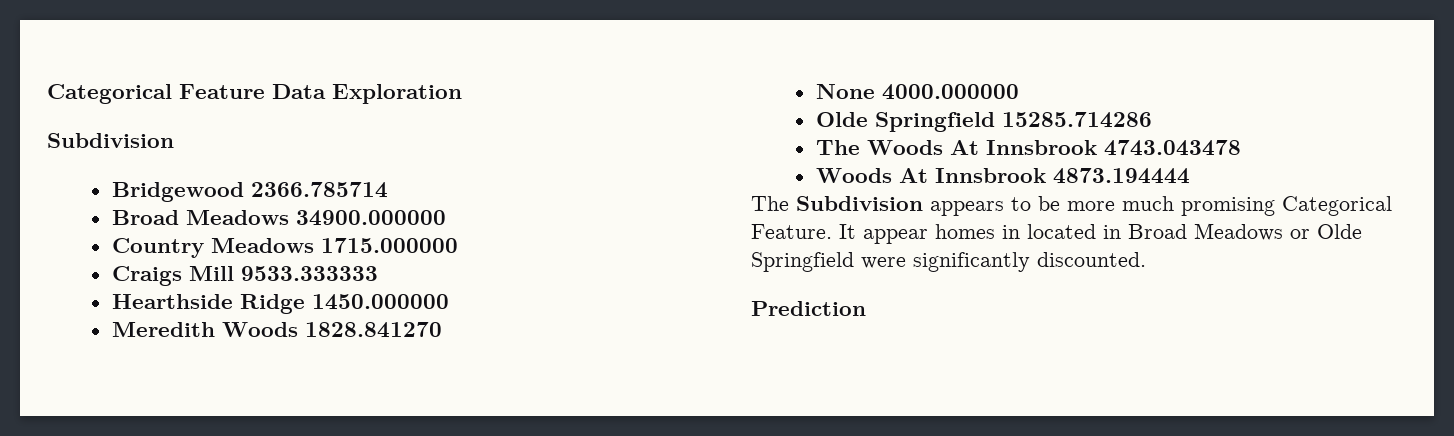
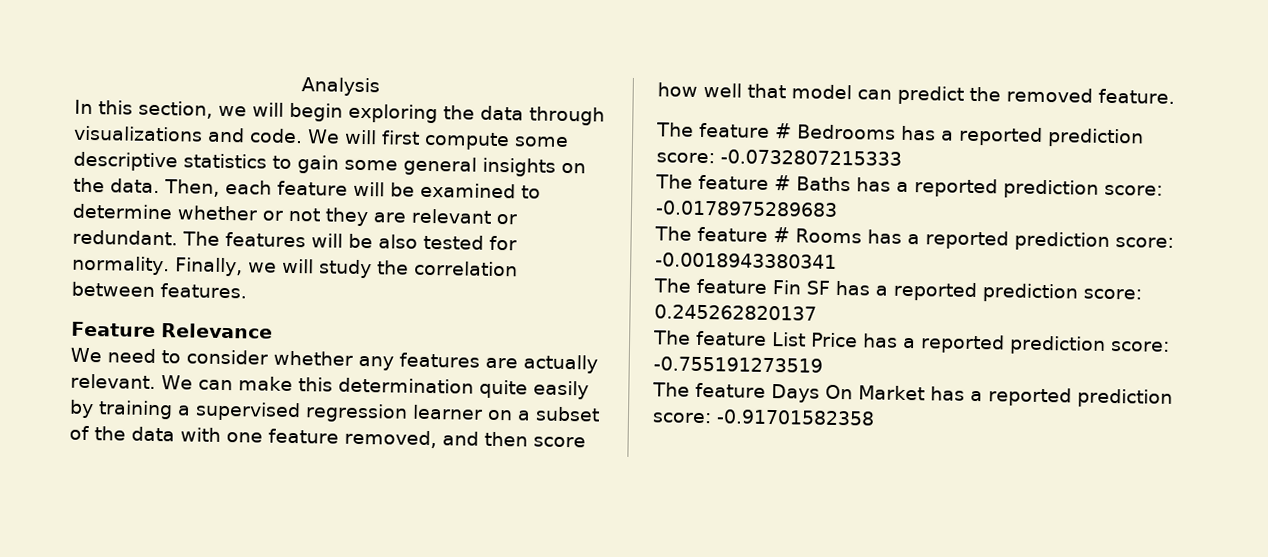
[47,84,462,104] [47,133,174,148] [111,182,388,202] [111,210,446,226] [111,238,458,258] [111,266,378,286] [111,294,449,314] [111,322,442,338] [815,84,1019,100] [815,112,1152,132] [815,140,1241,156] [815,168,1190,184] [751,196,1392,216] [751,223,1362,244] [751,252,1146,272] [751,301,866,316] Categorical Feature Data Exploration // Subdivision // Bridgewood 2366.785714 // Broad Meadows 34900.000000 // Country Meadows 1715.000000 // Craigs Mill 9533.333333 // Hearthside Ridge 1450.000000 // Meredith Woods 1828.841270 // None 4000.000000 // Olde Springfield 15285.714286 // The Woods At Innsbrook 4743.043478 // Woods At Innsbrook 4873.194444 // The Subdivision appears to be more much promising Categorical Feature. It appear homes in located in Broad Meadows or Olde Springfield were significantly discounted. // Prediction -> [301,77,380,97] [74,99,605,126] [73,125,569,151] [73,151,586,177] [73,177,541,199] [72,203,517,227] [72,229,517,251] [72,255,518,279] [71,281,247,299] [71,321,273,339] [70,347,598,374] [70,373,589,400] [69,399,600,423] [69,425,586,449] [657,82,1175,105] [656,122,1144,148] [656,149,902,166] [655,174,1163,199] [655,200,838,217] [654,226,1174,251] [655,252,837,269] [653,278,1142,303] [654,304,817,321] [653,330,1170,355] [653,356,823,373] [652,382,1173,408] [652,409,875,426] Analysis // In this section, we will begin exploring the data through visualizations and code. We will first compute some descriptive statistics to gain some general insights on the data. Then, each feature will be examined to determine whether or not they are relevant or redundant. The features will be also tested for normality. Finally, we will study the correlation between features. // Feature Relevance // We need to consider whether any features are actually relevant. We can make this determination quite easily by training a supervised regression learner on a subset of the data with one feature removed, and then score how well that model can predict the removed feature. // The feature # Bedrooms has a reported prediction score: -0.0732807215333 // The feature # Baths has a reported prediction score: -0.0178975289683 // The feature # Rooms has a reported prediction score: -0.0018943380341 // The feature Fin SF has a reported prediction score: 0.245262820137 // The feature List Price has a reported prediction score: -0.755191273519 // The feature Days On Market has a reported prediction score: -0.91701582358

